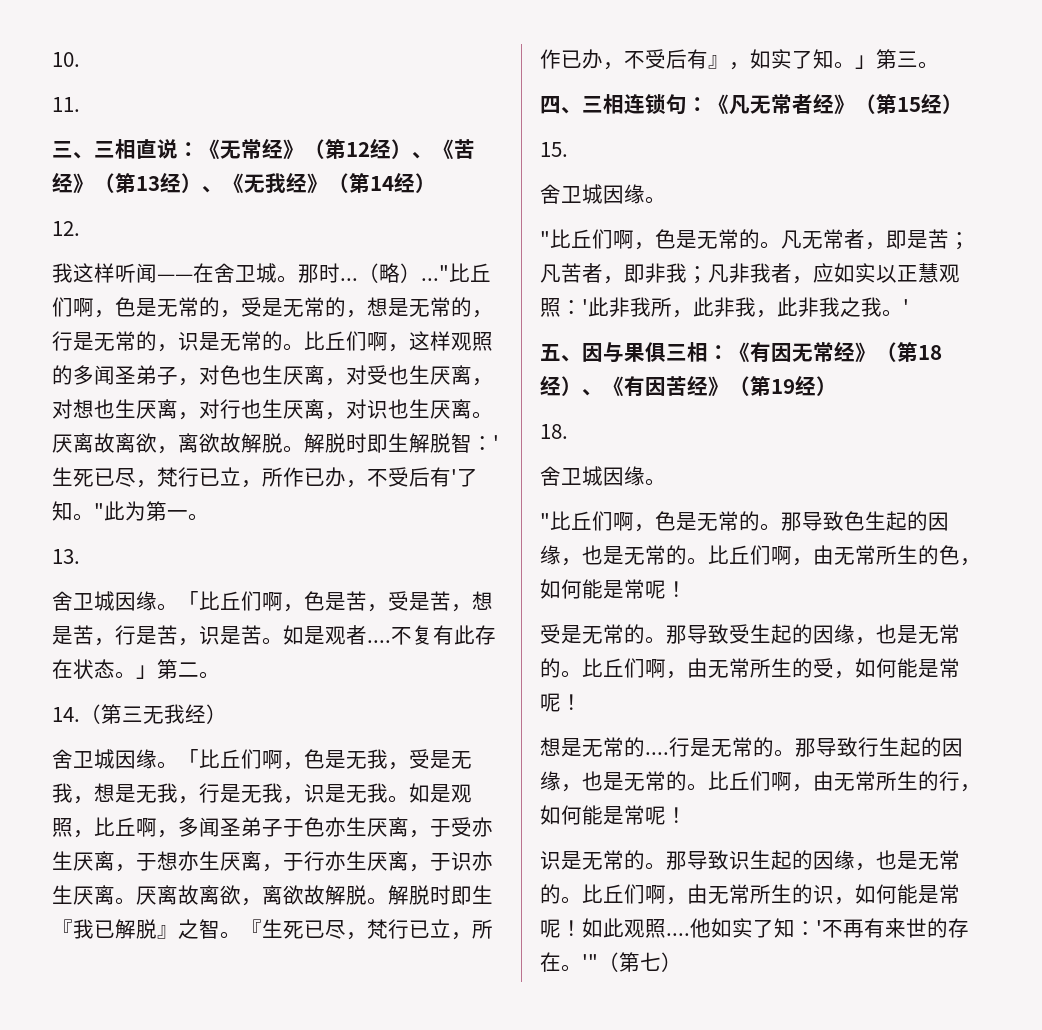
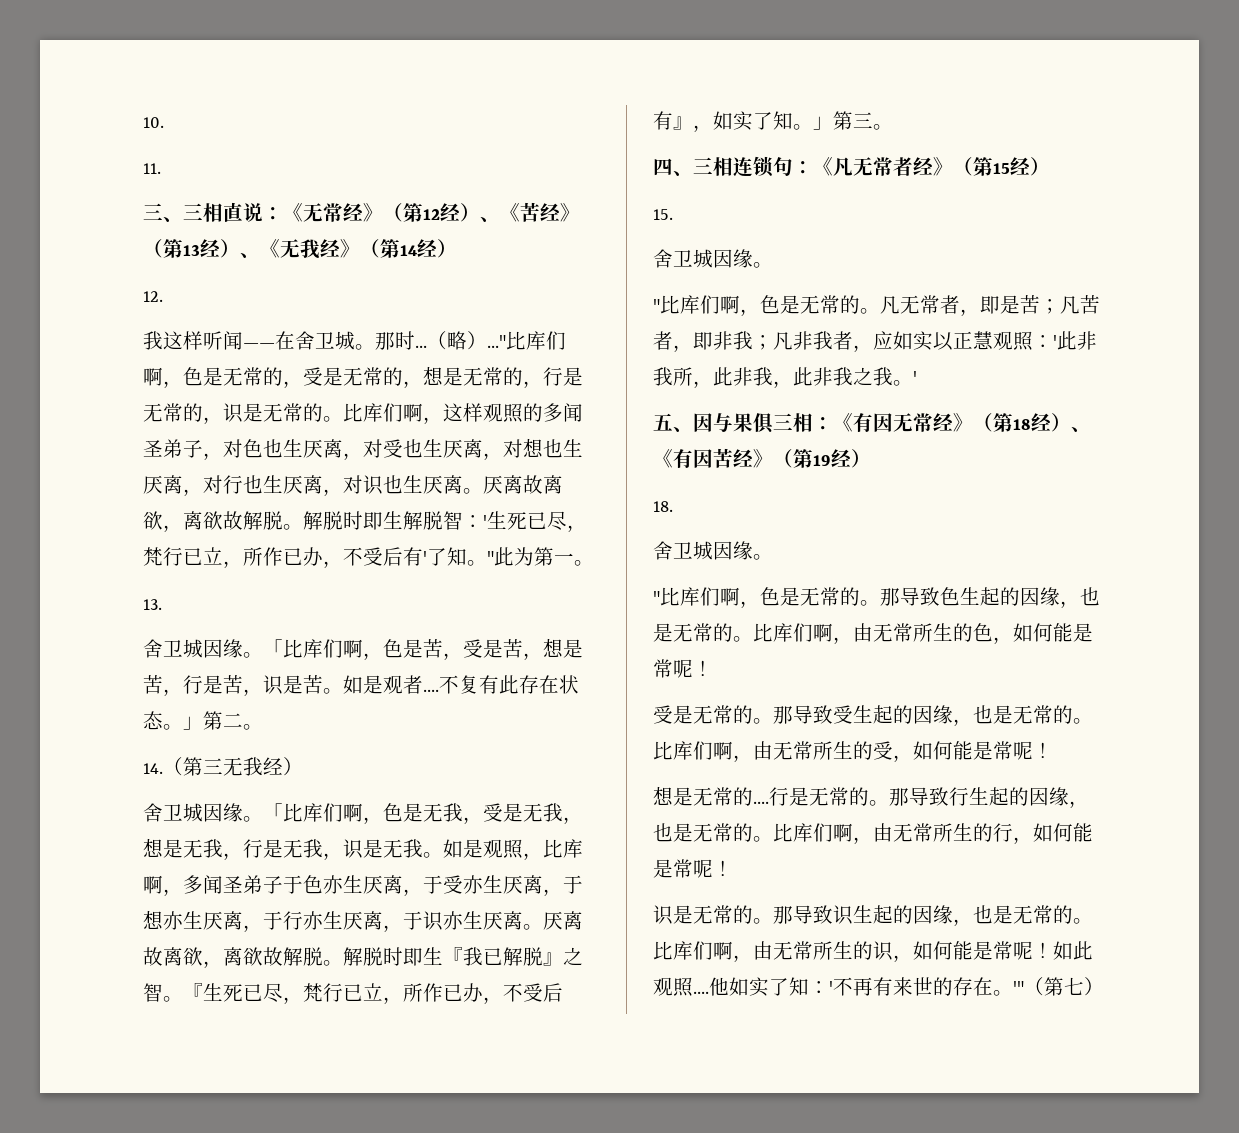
[470,263,491,282] 丘 -> [526,331,546,350] 库
[325,331,346,350] 丘 -> [363,403,383,422] 库
[220,591,241,610] 丘 -> [303,639,323,658] 库
[220,749,241,768] 丘 -> [303,803,323,822] 库
[115,817,136,836] 丘 -> [563,839,583,858] 库
[571,229,592,248] 丘 -> [680,295,700,314] 库
[571,511,592,530] 丘 -> [680,587,700,606] 库
[729,545,750,564] 丘 -> [773,623,793,642] 库
[603,658,624,677] 丘 -> [673,741,693,760] 库
[729,771,750,790] 丘 -> [793,823,813,842] 库
[603,884,624,903] 丘 -> [673,941,693,960] 库

